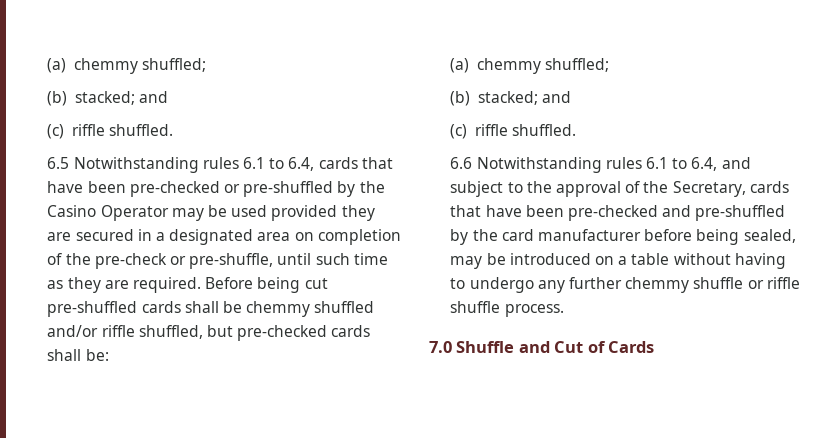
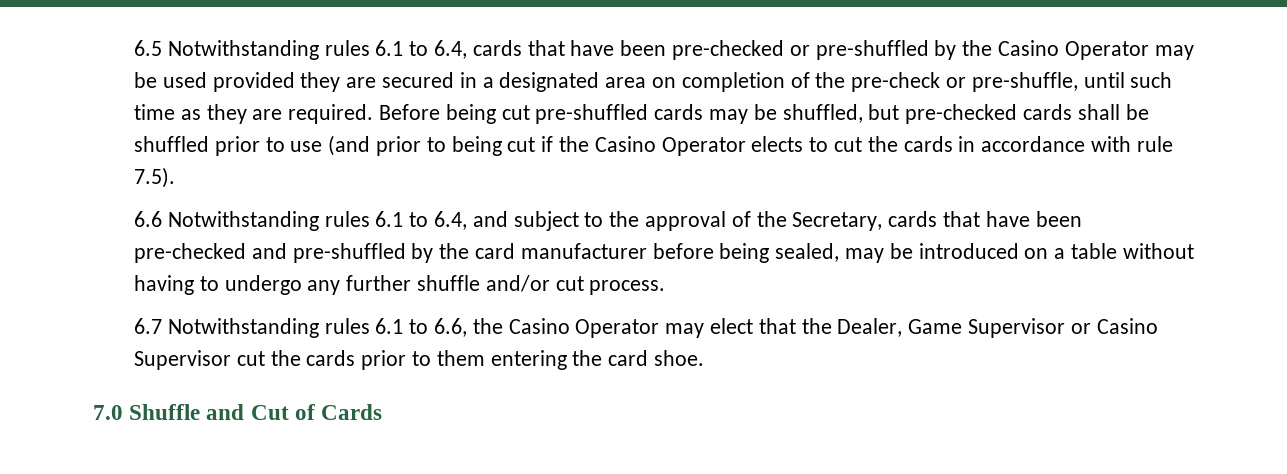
[47,58,207,74] [47,91,169,106] [47,124,174,139] (a) chemmy shuffled; // (b) stacked; and // (c) riffle shuffled. // -> (133, 48) none
[184,301,375,317] [47,325,135,337] shall be chemmy shuffled and/or riffle -> [708,104,777,124] may be
[85,349,109,361] [450,58,610,74] [450,91,572,106] [450,124,577,139] be: // (a) chemmy shuffled; // (b) stacked; and // (c) riffle shuffled. -> [1125,104,1149,120] [133,135,1173,156] [133,167,175,188] be shuffled prior to use (and prior to being cut if the Casino Operator elects to cut the cards in accordance with rule 7.5).
[625,277,800,293] [450,301,564,317] chemmy shuffle or riffle shuffle process. -> [416,275,666,295] [133,318,1158,338] [133,350,704,370] shuffle and/or cut process. // 6.7 Notwithstanding rules 6.1 to 6.6, the Casino Operator may elect that the Dealer, Game Supervisor or Casino Supervisor cut the cards prior to them entering the card shoe.

